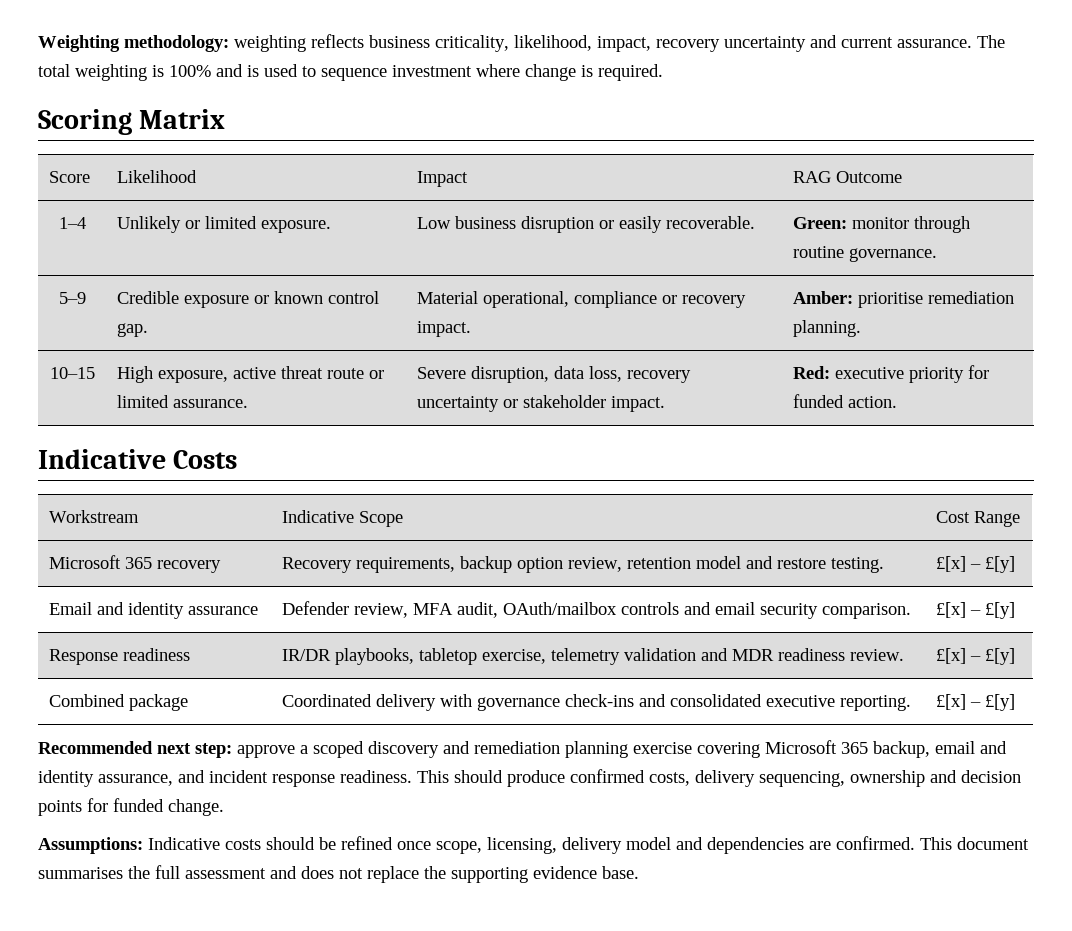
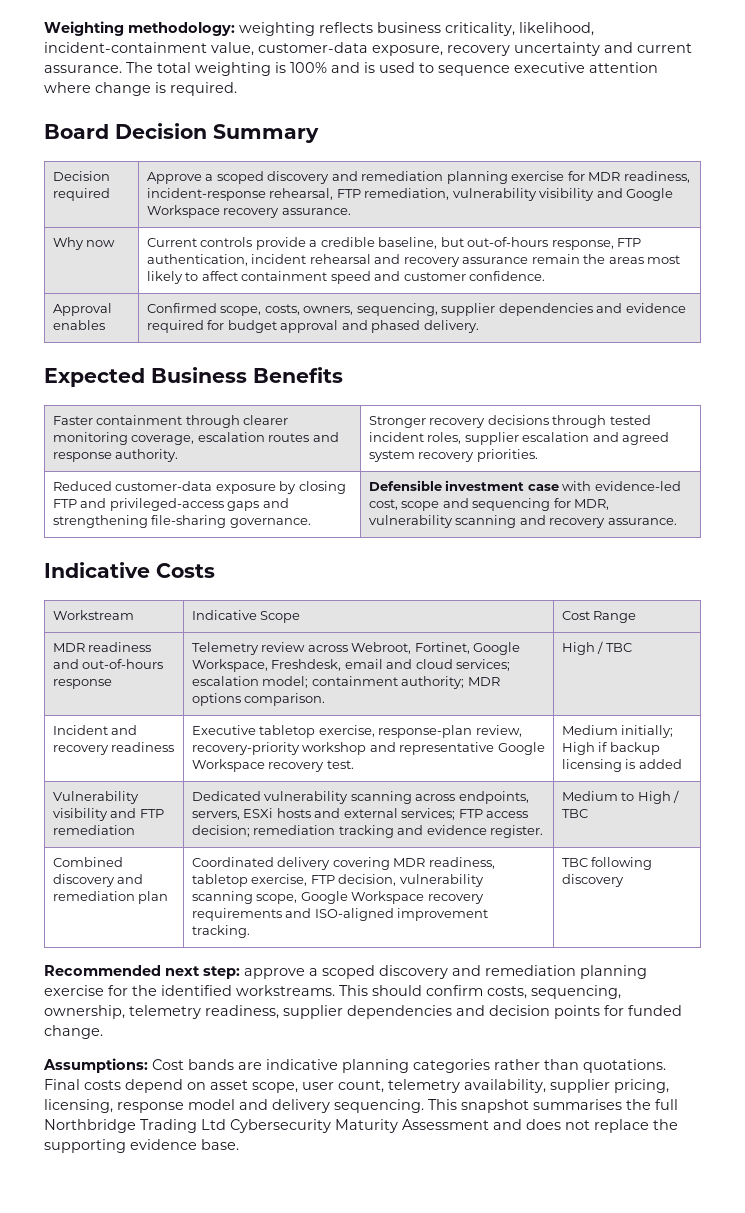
[597,36,651,52] impact, -> [44,42,443,56] incident-containment value, customer-data exposure,
[392,65,472,77] investment -> [514,62,658,73] executive attention
[38,109,226,135] [49,171,91,183] [117,170,198,183] [417,171,469,187] [793,171,903,183] [59,217,86,229] [117,216,332,233] [417,216,756,233] [793,216,971,233] [793,246,938,262] [59,292,86,304] [117,291,380,308] [117,323,149,337] [417,291,747,308] [417,321,472,337] [793,291,1015,308] [793,320,862,337] [50,367,95,379] [117,366,385,383] [117,395,249,408] [417,366,692,383] [417,395,666,412] [793,365,990,383] [793,394,898,408] Scoring Matrix // Score | Likelihood | Impact | RAG Outcome // 1–4 | Unlikely or limited exposure. | Low business disruption or easily recoverable. | Green: monitor through routine governance. // 5–9 | Credible exposure or known control gap. | Material operational, compliance or recovery impact. | Amber: prioritise remediation planning. // 10–15 | High exposure, active threat route or limited assurance. | Severe disruption, data loss, recovery uncertainty or stakeholder impact. | Red: executive priority for funded action. -> [44,123,319,143] [52,171,110,181] [52,188,110,201] [146,171,690,184] [146,188,674,201] [146,205,351,218] [52,237,116,250] [146,237,642,250] [146,254,681,267] [146,271,546,284] [52,303,112,316] [52,320,105,330] [146,303,686,316] [146,320,479,333] [44,367,343,387] [52,415,289,428] [52,432,339,445] [52,449,179,462] [368,415,651,428] [368,432,670,445] [368,449,538,462] [52,481,346,494] [52,498,289,511] [52,515,311,528] [368,480,681,491] [368,498,610,511] [368,515,677,528] Board Decision Summary // Decision required | Approve a scoped discovery and remediation planning exercise for MDR readiness, incident-response rehearsal, FTP remediation, vulnerability visibility and Google Workspace recovery assurance. // Why now | Current controls provide a credible baseline, but out-of-hours response, FTP authentication, incident rehearsal and recovery assurance remain the areas most likely to affect containment speed and customer confidence. // Approval enables | Confirmed scope, costs, owners, sequencing, supplier dependencies and evidence required for budget approval and phased delivery. // Expected Business Benefits // Faster containment through clearer monitoring coverage, escalation routes and response authority. | Stronger recovery decisions through tested incident roles, supplier escalation and agreed system recovery priorities. // Reduced customer-data exposure by closing FTP and privileged-access gaps and strengthening file-sharing governance. | Defensible investment case with evidence-led cost, scope and sequencing for MDR, vulnerability scanning and recovery assurance.
[49,555,222,573] [282,556,885,573] [936,556,1016,573] [49,602,259,619] [282,601,912,619] [936,602,1016,619] [49,648,191,665] [282,648,905,665] [936,648,1016,665] [49,694,189,711] [282,694,912,711] [936,694,1016,711] Microsoft 365 recovery | Recovery requirements, backup option review, retention model and restore testing. | £[x] – £[y] // Email and identity assurance | Defender review, MFA audit, OAuth/mailbox controls and email security comparison. | £[x] – £[y] // Response readiness | IR/DR playbooks, tabletop exercise, telemetry validation and MDR readiness review. | £[x] – £[y] // Combined package | Coordinated delivery with governance check-ins and consolidated executive reporting. | £[x] – £[y] -> [52,642,152,652] [52,659,164,669] [52,679,112,689] [191,642,521,655] [191,659,511,672] [191,676,500,689] [191,693,326,706] [561,641,632,655] [52,725,138,735] [52,742,175,755] [191,725,522,738] [191,742,545,755] [191,759,354,772] [561,725,674,738] [561,742,660,755] [561,759,682,772] [52,791,139,804] [52,808,164,821] [52,825,135,835] [191,791,529,804] [191,808,529,820] [191,825,544,838] [561,790,680,804] [561,809,588,818] [52,857,123,867] [52,874,144,887] [52,891,169,904] [191,857,495,870] [191,874,484,887] [191,891,484,904] [191,908,489,921] [191,925,250,938] [561,857,653,870] [561,874,624,887] MDR readiness and out-of-hours response | Telemetry review across Webroot, Fortinet, Google Workspace, Freshdesk, email and cloud services; escalation model; containment authority; MDR options comparison. | High / TBC // Incident and recovery readiness | Executive tabletop exercise, response-plan review, recovery-priority workshop and representative Google Workspace recovery test. | Medium initially; High if backup licensing is added // Vulnerability visibility and FTP remediation | Dedicated vulnerability scanning across endpoints, servers, ESXi hosts and external services; FTP access decision; remediation tracking and evidence register. | Medium to High / TBC // Combined discovery and remediation plan | Coordinated delivery covering MDR readiness, tabletop exercise, FTP decision, vulnerability scanning scope, Google Workspace recovery requirements and ISO-aligned improvement tracking. | TBC following discovery
[697,740,1007,758] [38,769,925,787] covering Microsoft 365 backup, email and identity assurance, and incident response readiness. This should produce confirmed costs, delivery sequencing, ownership -> [108,985,621,999] [44,1005,452,1019] for the identified workstreams. This should confirm costs, sequencing, ownership, telemetry readiness, supplier dependencies
[148,836,1029,854] [38,865,266,879] Indicative costs should be refined once scope, licensing, delivery model and dependencies are confirmed. This document summarises the full assessment -> [152,1059,666,1073] [44,1079,669,1093] [44,1099,678,1113] [44,1119,489,1133] Cost bands are indicative planning categories rather than quotations. Final costs depend on asset scope, user count, telemetry availability, supplier pricing, licensing, response model and delivery sequencing. This snapshot summarises the full Northbridge Trading Ltd Cybersecurity Maturity Assessment

